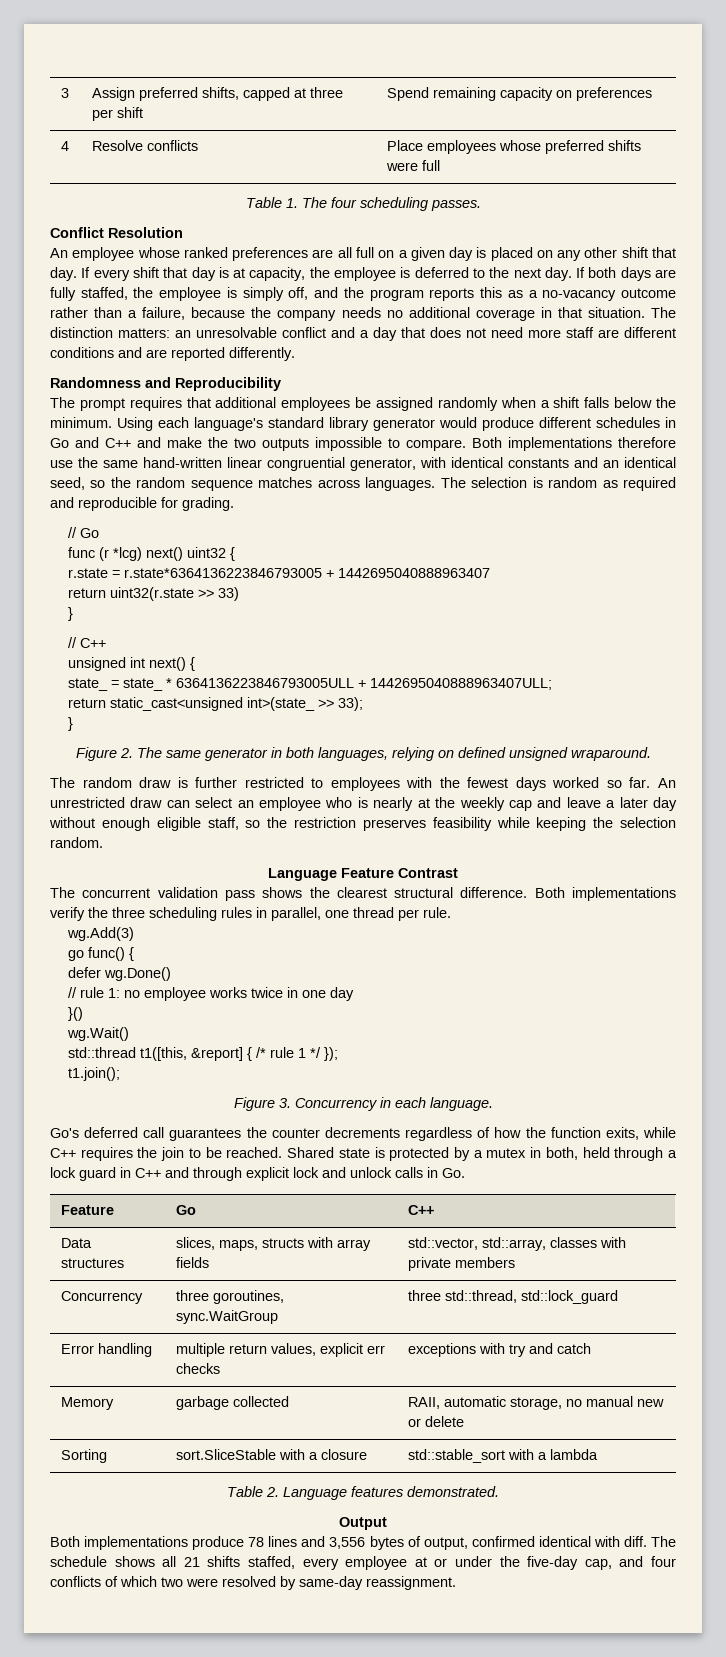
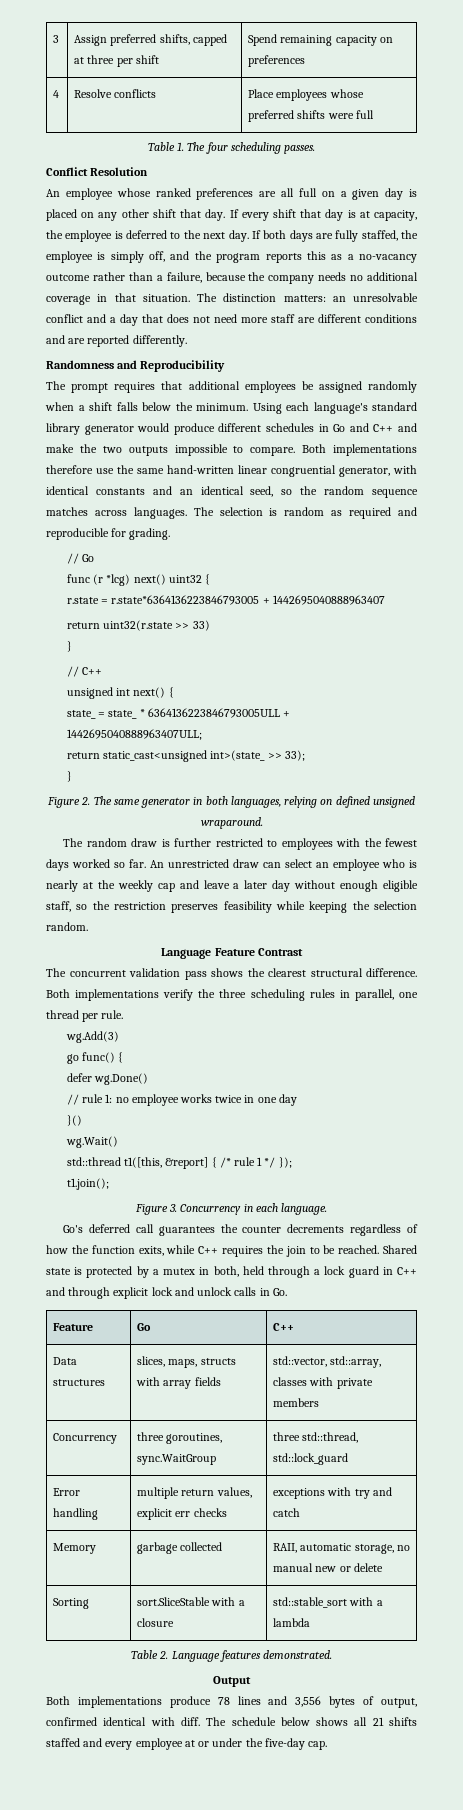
(107, 1561) none -> [280,1717,310,1726] below
[247,1556,295,1569] staffed, -> [46,1738,103,1747] staffed and
[584,1556,677,1570] [50,1576,456,1590] cap, and four conflicts of which two were resolved by same-day reassignment. -> [308,1741,328,1750] cap.

